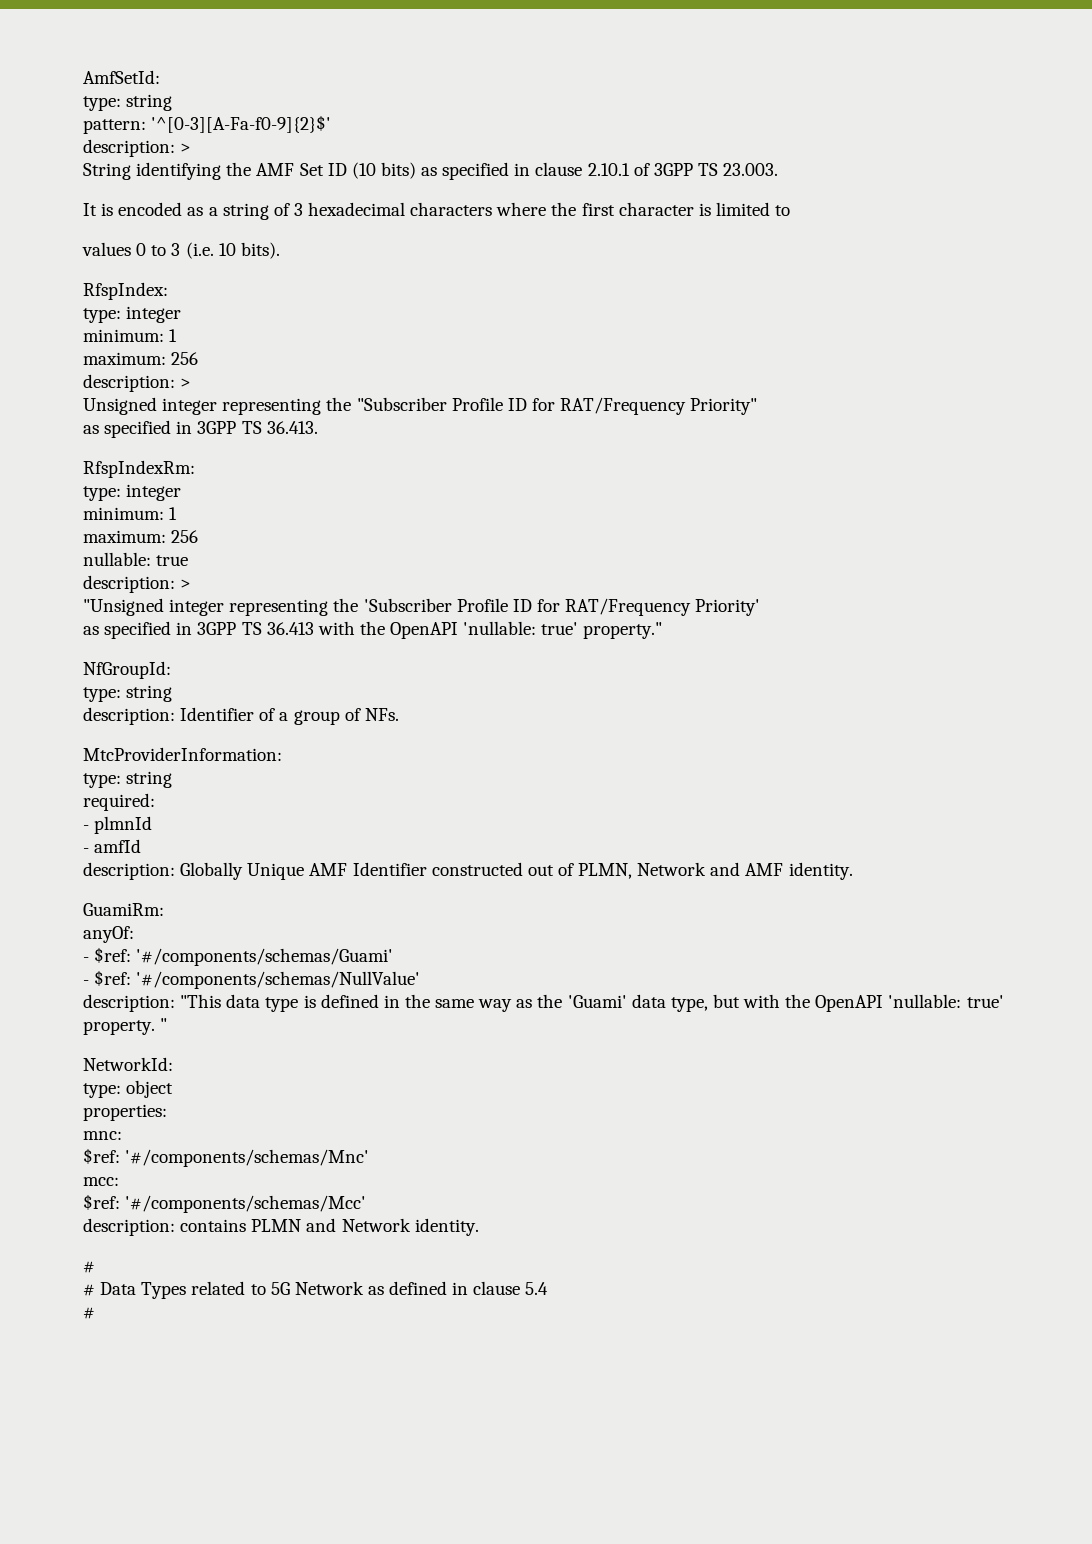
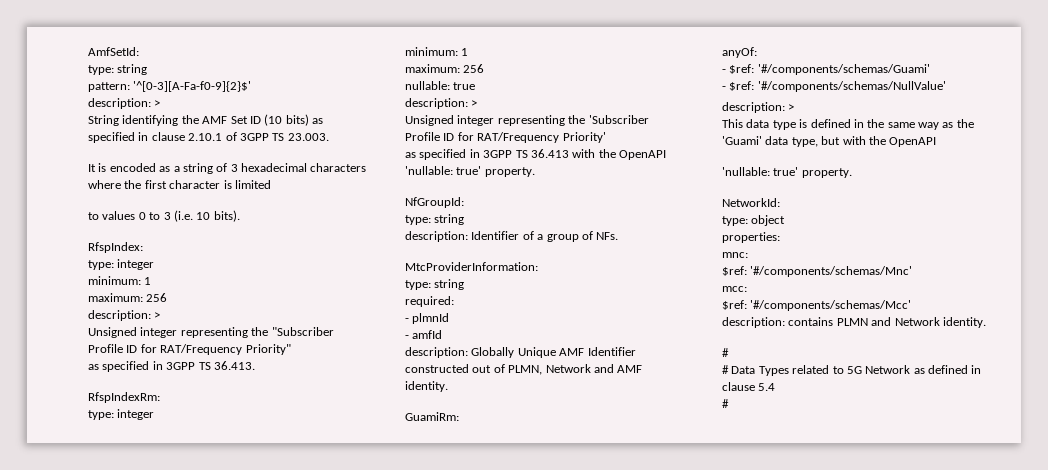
[775,205,791,216] to // -> [88,212,99,220] // to
[83,598,164,616] "Unsigned -> [405,115,454,126] Unsigned
[583,622,663,639] property." -> [484,167,535,177] property.
[180,994,222,1008] "This -> [788,104,795,111] [722,119,743,128] > // This
[888,994,1004,1008] [83,1018,168,1035] 'nullable: true' property. " -> [722,167,852,178] // 'nullable: true' property.

